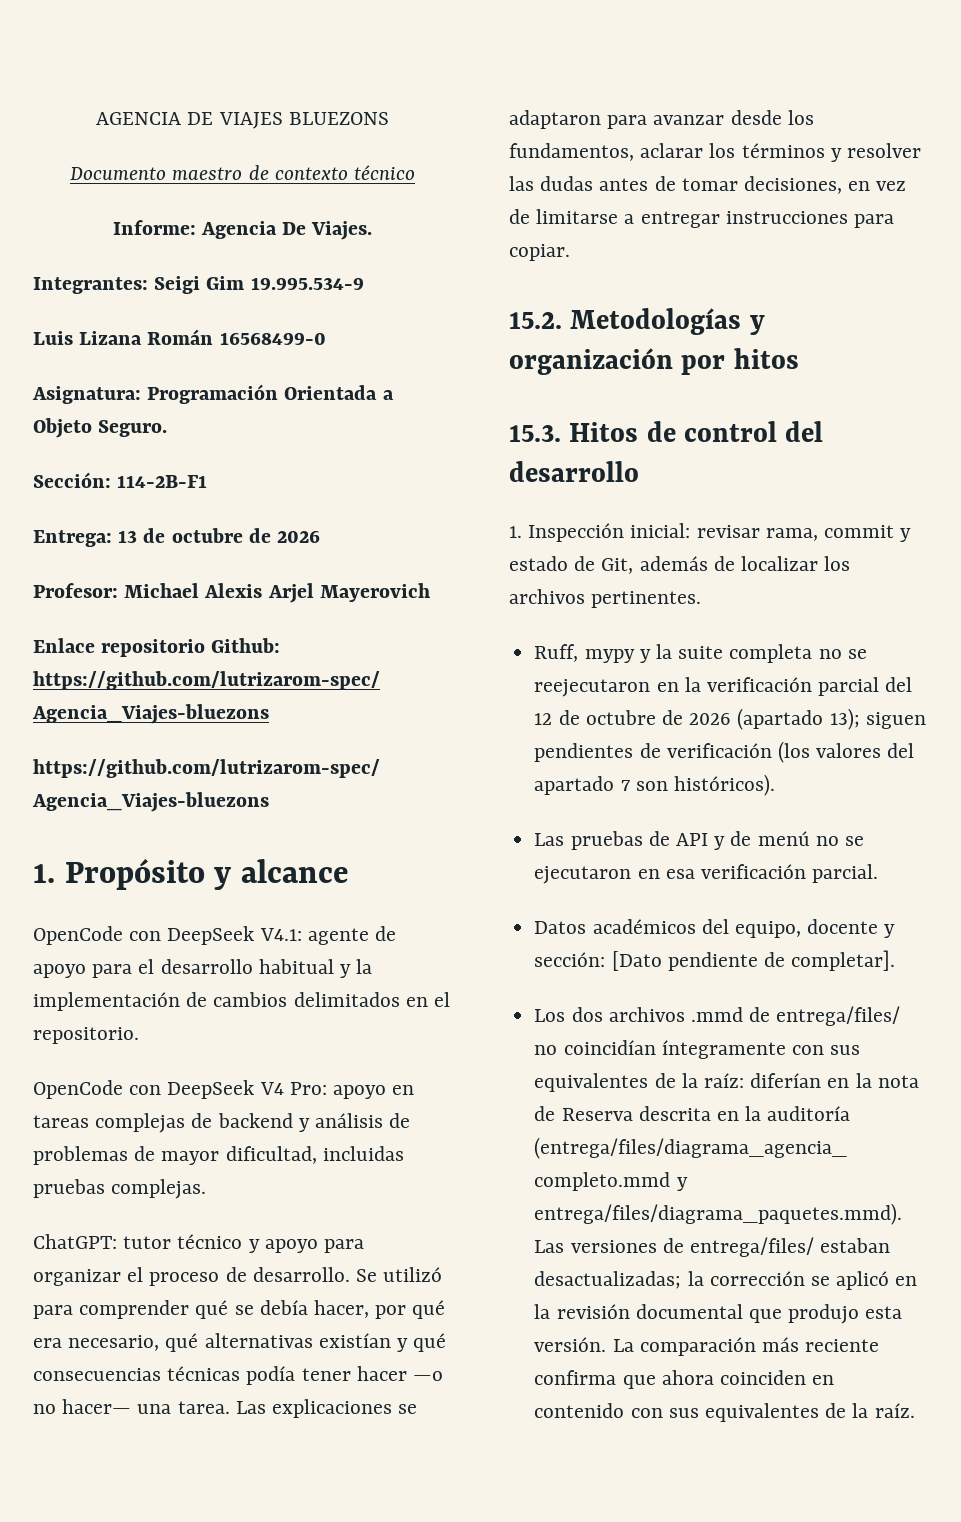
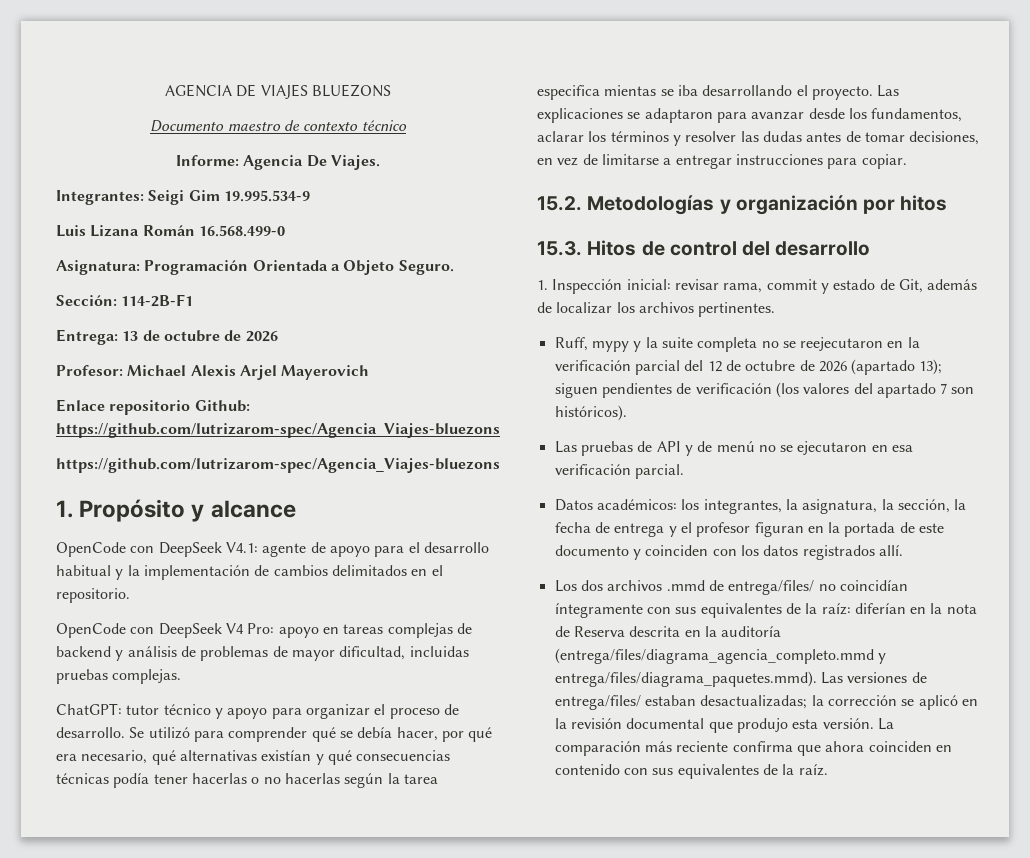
[219,332,326,345] 16568499-0 -> [198,225,285,237] 16.568.499-0
[356,1366,444,1381] [33,1399,230,1414] hacer —o no hacer— una tarea. -> [191,773,438,788] [537,85,873,100] hacerlas o no hacerlas según la tarea especifica mientas se iba desarrollando el proyecto.
[592,919,896,938] [534,950,896,971] académicos del equipo, docente y sección: [Dato pendiente de completar]. -> [596,499,967,514] [554,522,945,537] [554,545,903,560] académicos: los integrantes, la asignatura, la sección, la fecha de entrega y el profesor figuran en la portada de este documento y coinciden con los datos registrados allí.

